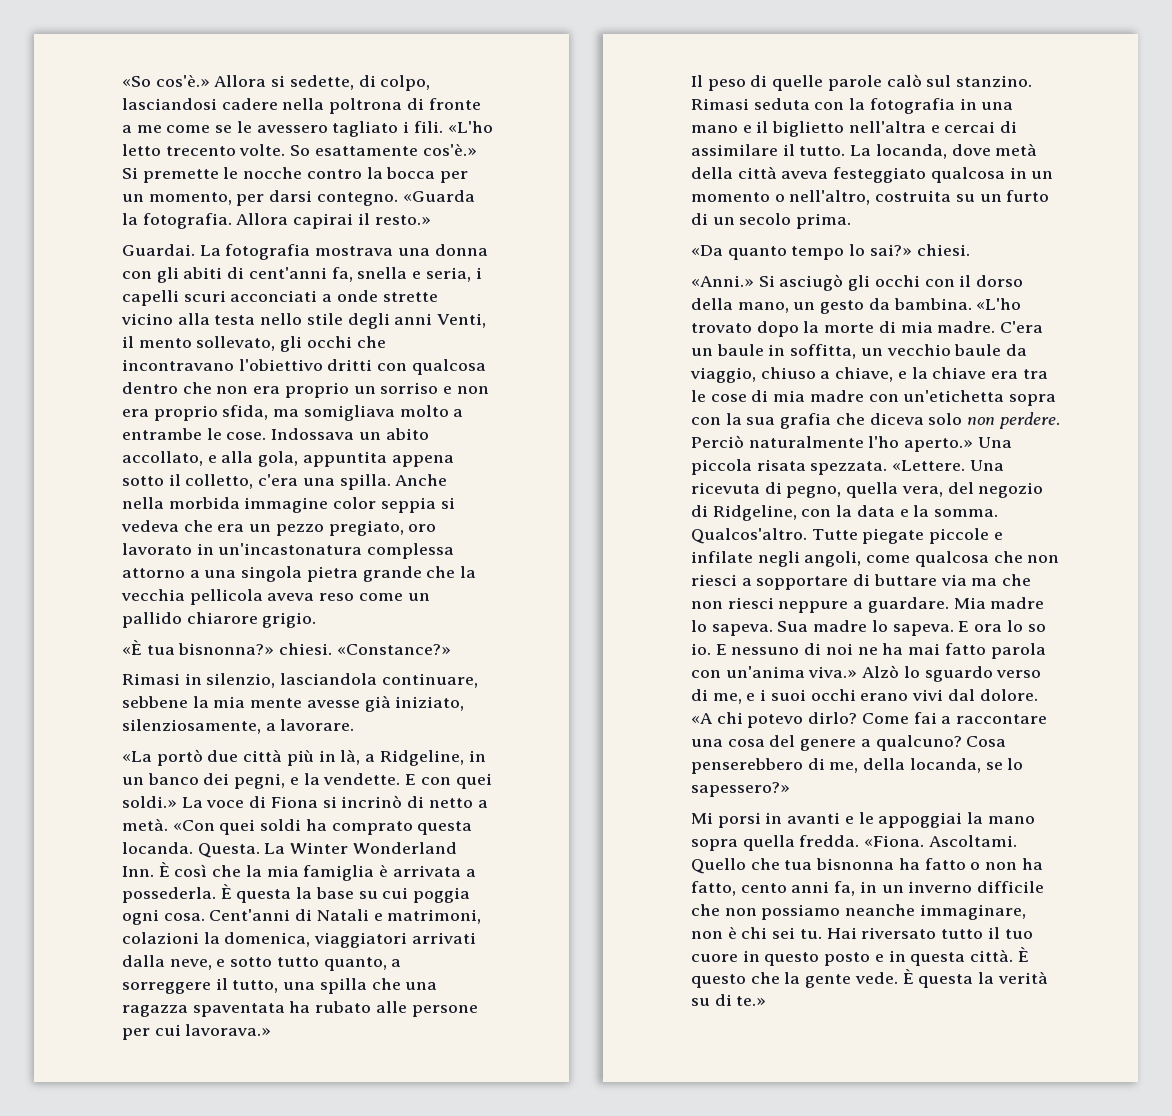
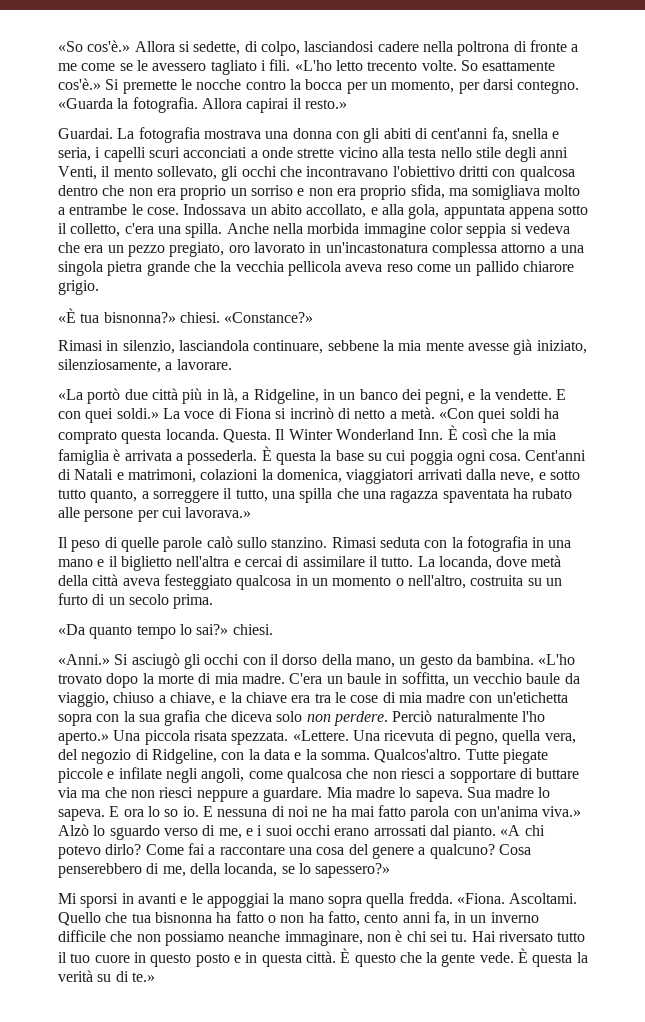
[302,451,387,467] appuntita -> [443,205,505,219] appuntata
[264,843,286,854] La -> [275,429,286,440] Il
[926,75,952,87] sul -> [236,537,267,548] sullo
[731,647,800,655] nessuno -> [217,809,268,817] nessuna
[912,689,1038,701] vivi dal dolore. -> [373,825,497,840] arrossati dal pianto.
[717,812,761,828] porsi -> [80,893,119,908] sporsi

